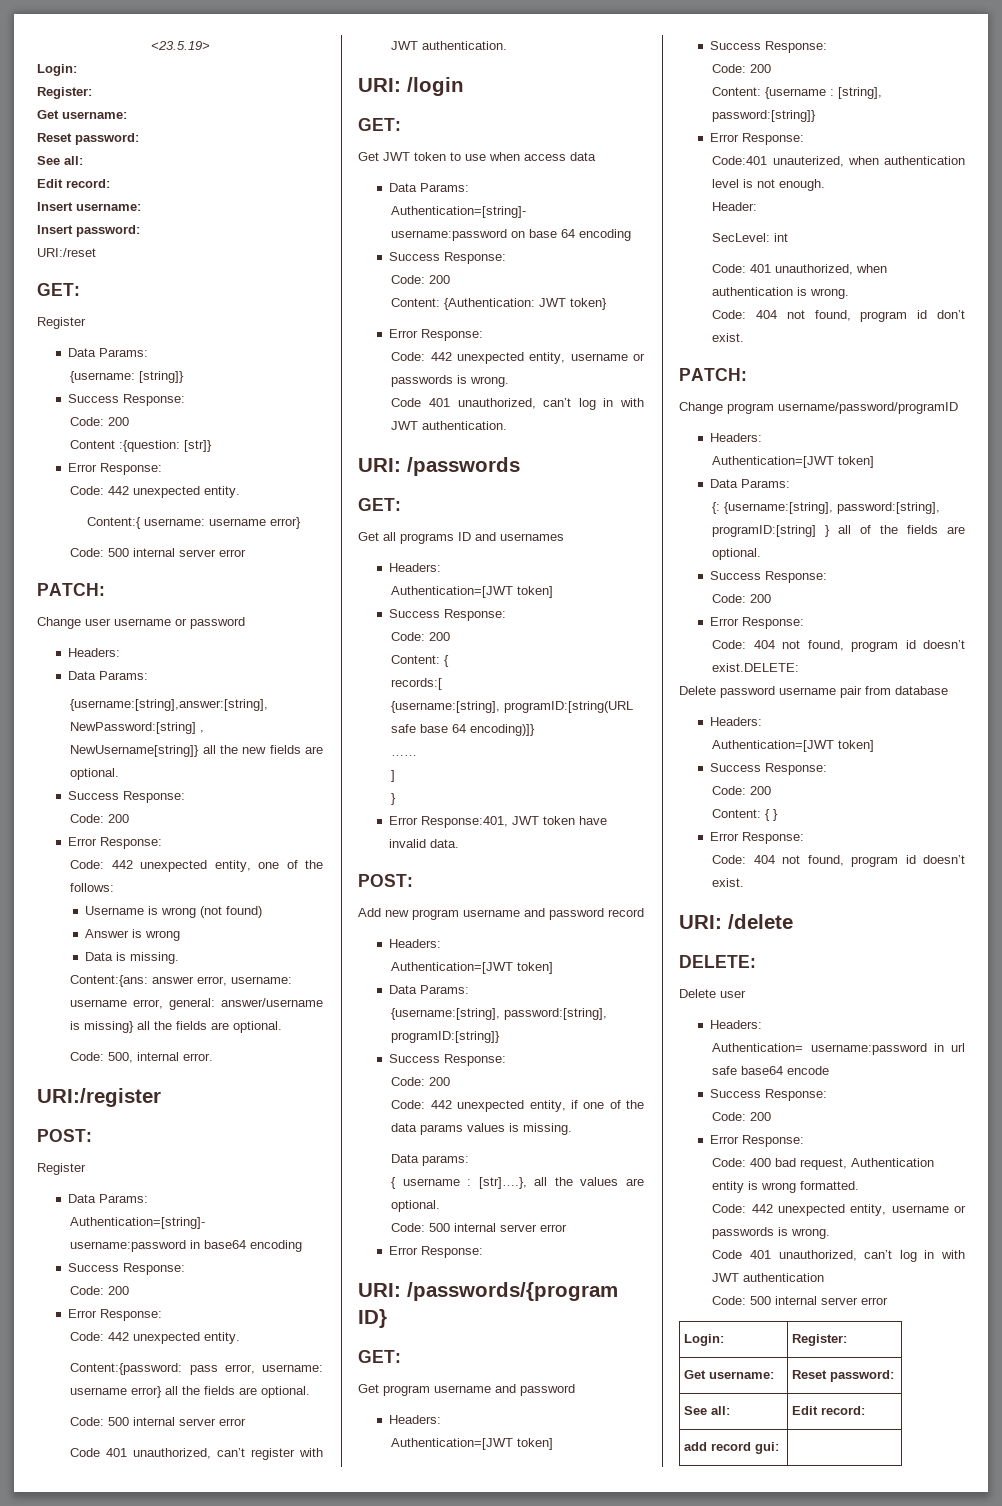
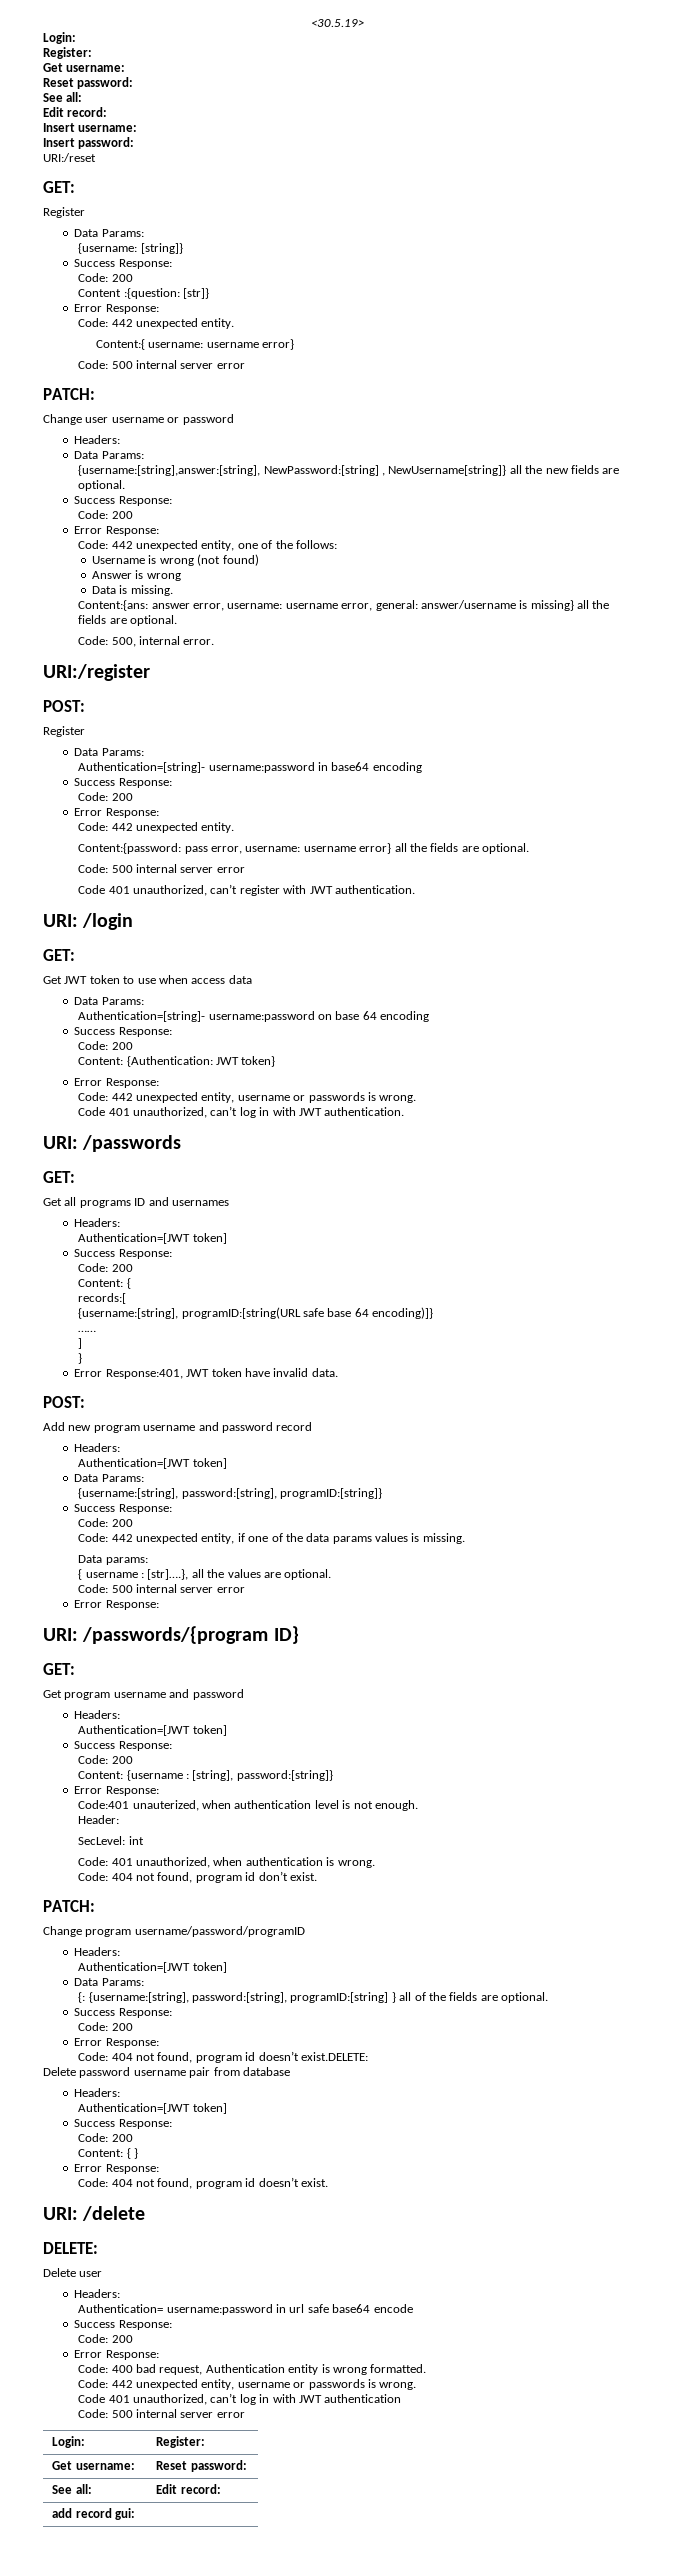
[150,41,210,50] <23.5.19> -> [310,19,364,27] <30.5.19>

